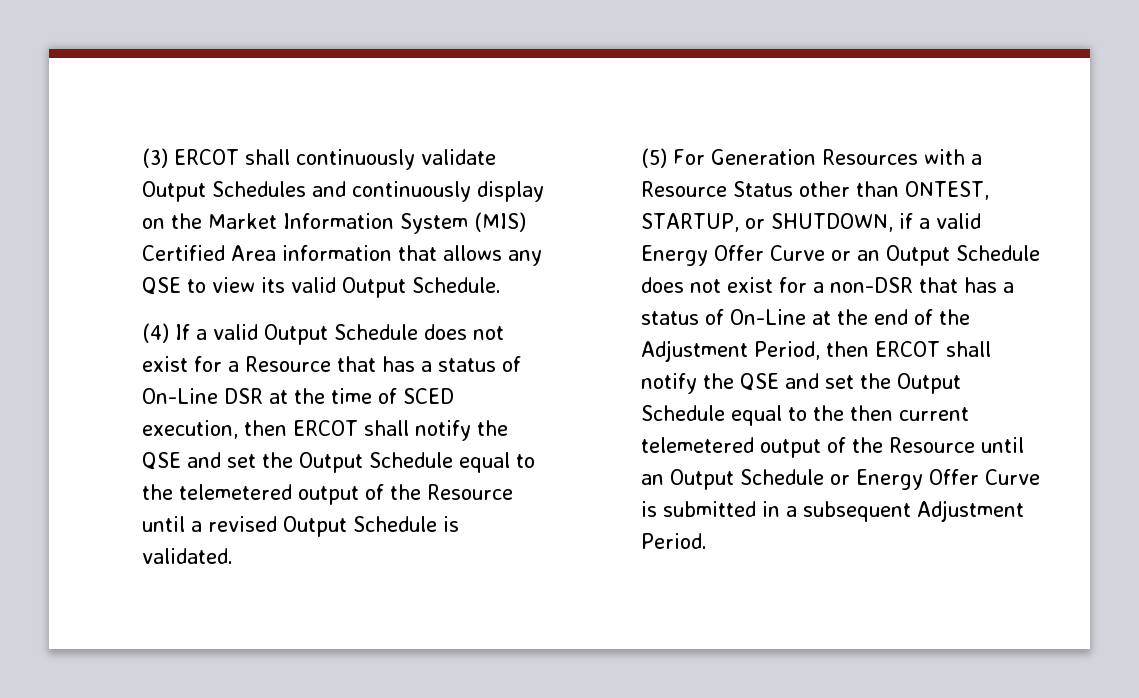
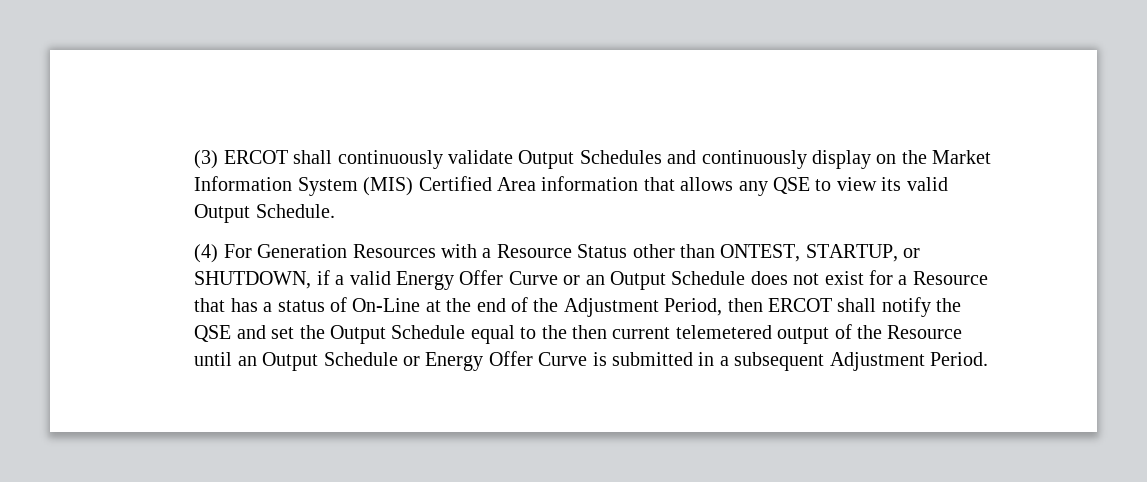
[175,324,505,345] [142,356,522,372] [142,388,455,404] [142,420,509,441] [142,452,536,473] [142,484,514,505] [142,516,460,537] [142,548,234,564] [641,148,668,168] If a valid Output Schedule does not exist for a Resource that has a status of On-Line DSR at the time of SCED execution, then ERCOT shall notify the QSE and set the Output Schedule equal to the telemetered output of the Resource until a revised Output Schedule is validated. // (5) -> (219, 253) none
[830,277,914,293] non-DSR -> [912,271,988,285] Resource

